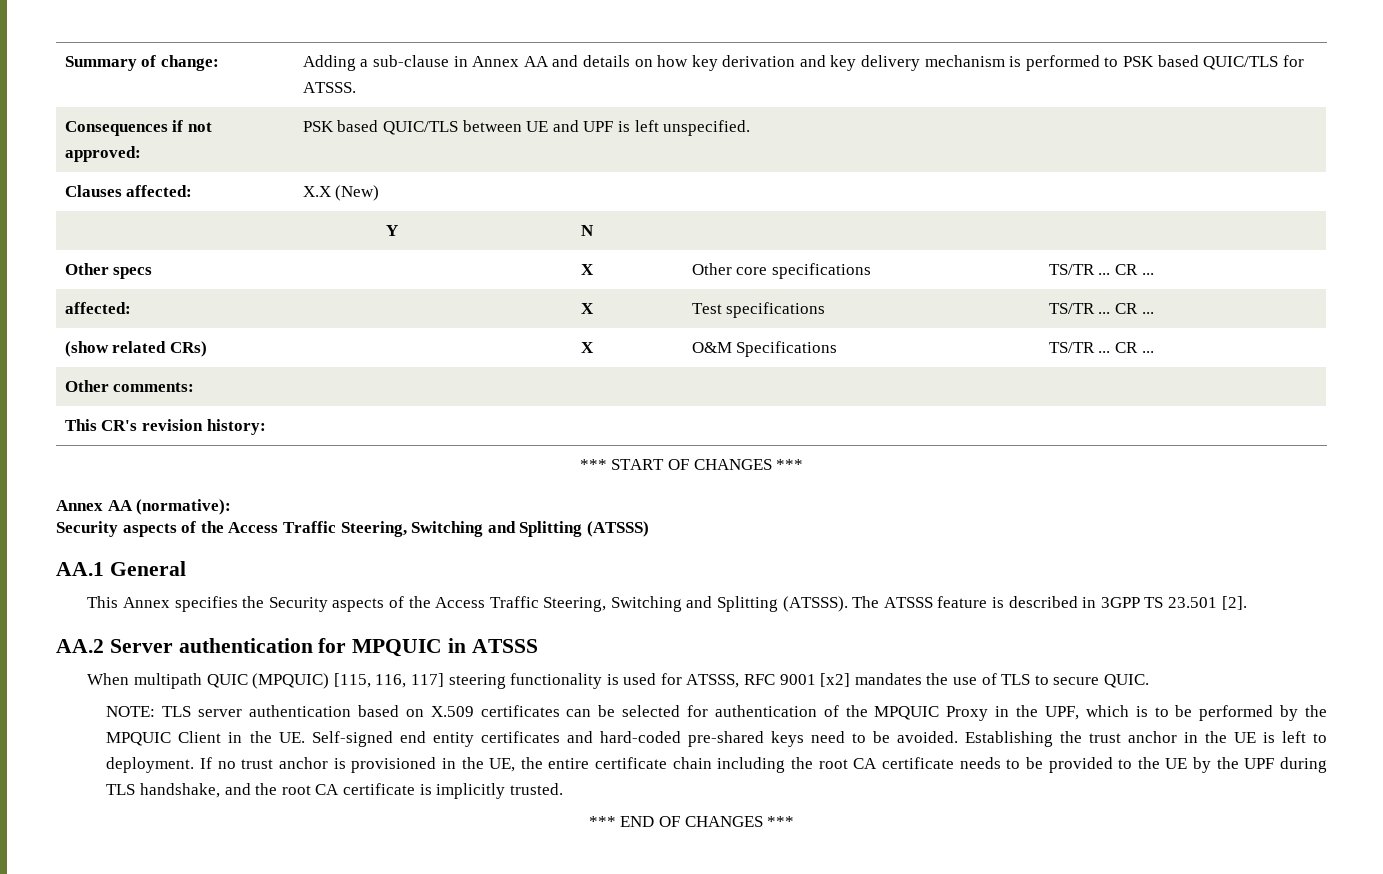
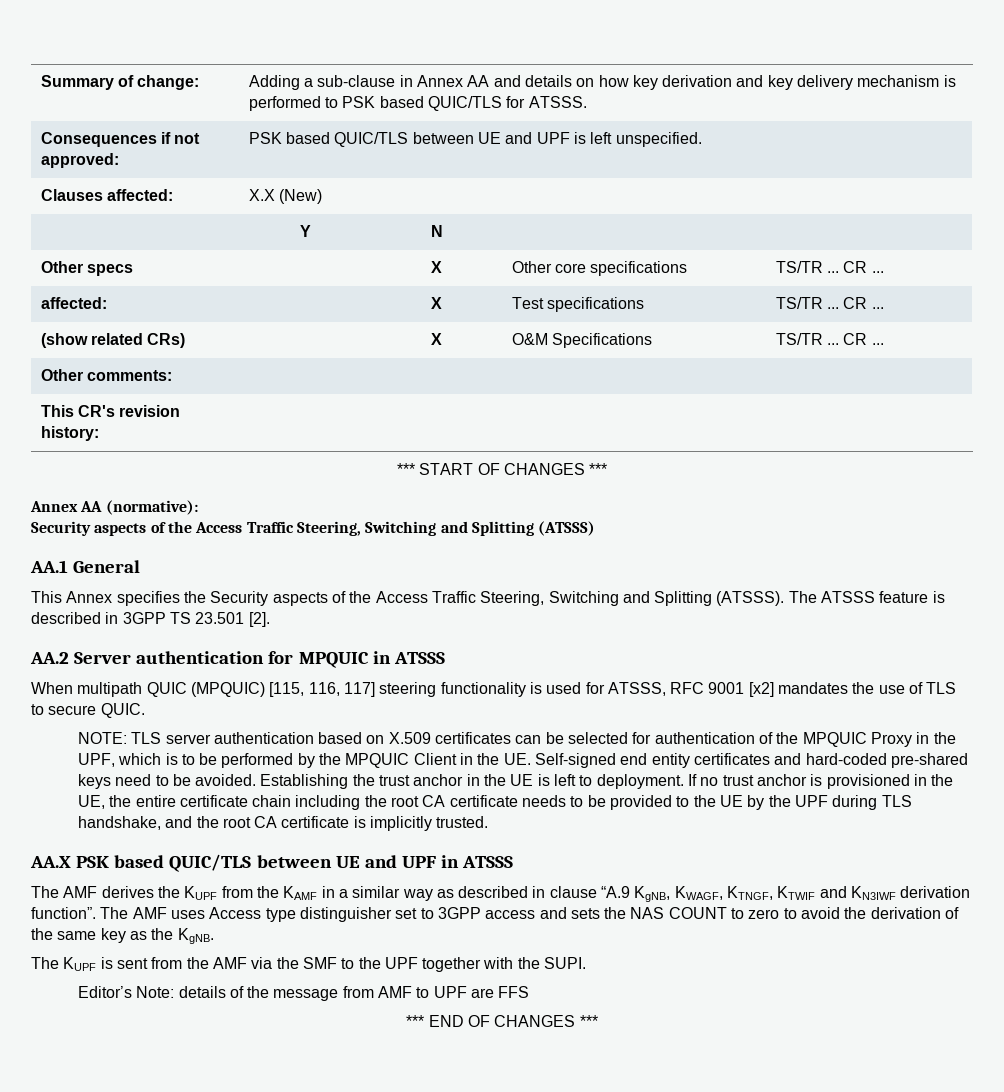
(563, 789) none -> [30,854,514,872] [31,886,971,902] [31,907,960,922] [31,928,214,944] [31,957,587,972] [77,986,530,1001] // AA.X PSK based QUIC/TLS between UE and UPF in ATSSS // The AMF derives the KUPF from the KAMF in a similar way as described in clause “A.9 KgNB, KWAGF, KTNGF, KTWIF and KN3IWF derivation function”. The AMF uses Access type distinguisher set to 3GPP access and sets the NAS COUNT to zero to avoid the derivation of the same key as the KgNB. // The KUPF is sent from the AMF via the SMF to the UPF together with the SUPI. // Editor’s Note: details of the message from AMF to UPF are FFS

